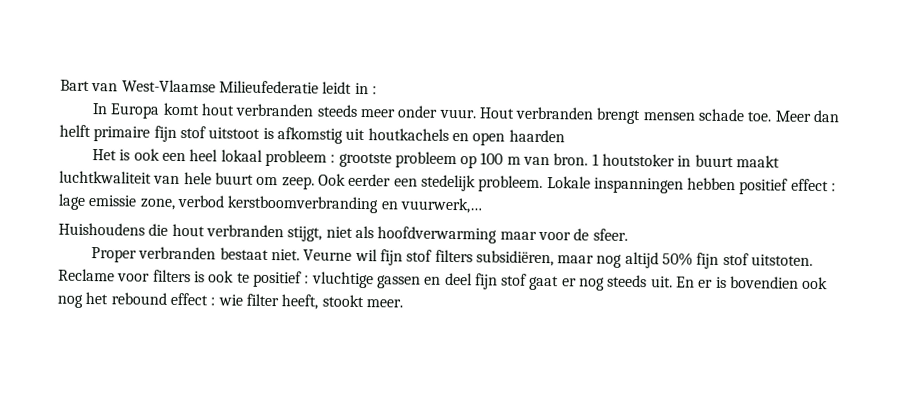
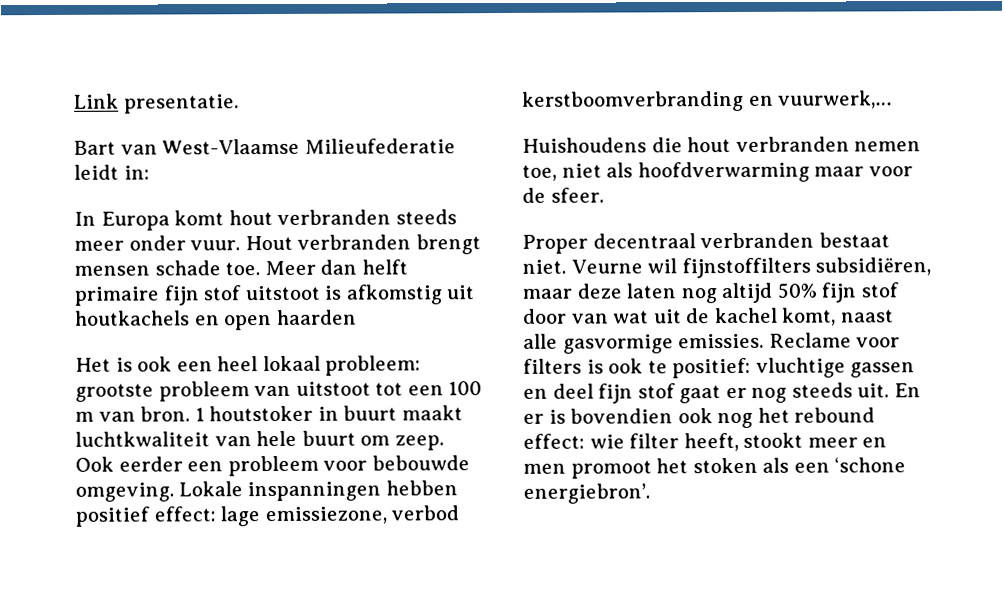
(60, 85) none -> [74,93,239,114] Link presentatie. //
[354,82,377,95] in : -> [123,165,150,180] in:
[264,149,478,169] probleem : grootste probleem op -> [325,355,422,376] [75,381,444,402] probleem: grootste probleem van uitstoot tot een
[420,174,837,195] [58,193,175,210] stedelijk probleem. Lokale inspanningen hebben positief effect : lage emissie zone, -> [227,455,470,477] [75,480,458,502] [75,506,387,527] probleem voor bebouwde omgeving. Lokale inspanningen hebben positief effect: lage emissiezone,
[287,226,323,242] stijgt, -> [854,141,922,152] [522,164,557,181] nemen toe,
(137, 255) none -> [592,233,696,249] decentraal
[379,249,595,267] fijn stof filters subsidiëren, maar -> [681,257,932,279] [522,283,677,299] fijnstoffilters subsidiëren, maar deze laten
[751,254,814,266] uitstoten. -> [523,307,894,326] [523,333,765,354] door van wat uit de kachel komt, naast alle gasvormige emissies.
[252,270,310,288] positief : -> [672,357,752,379] positief:
[169,292,216,306] effect : -> [523,433,585,449] effect:
[365,299,403,308] meer. -> [807,437,888,448] [523,457,907,479] [523,483,650,504] meer en men promoot het stoken als een ‘schone energiebron’.

